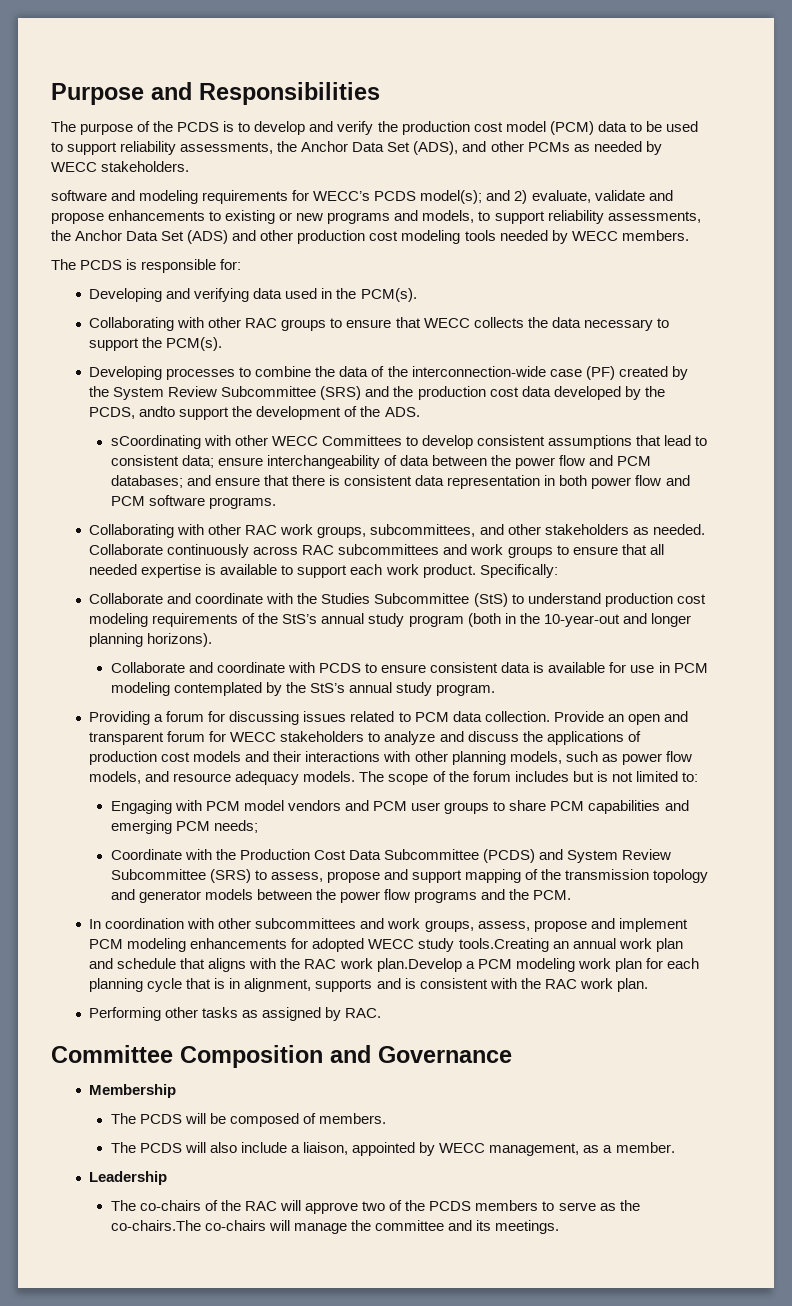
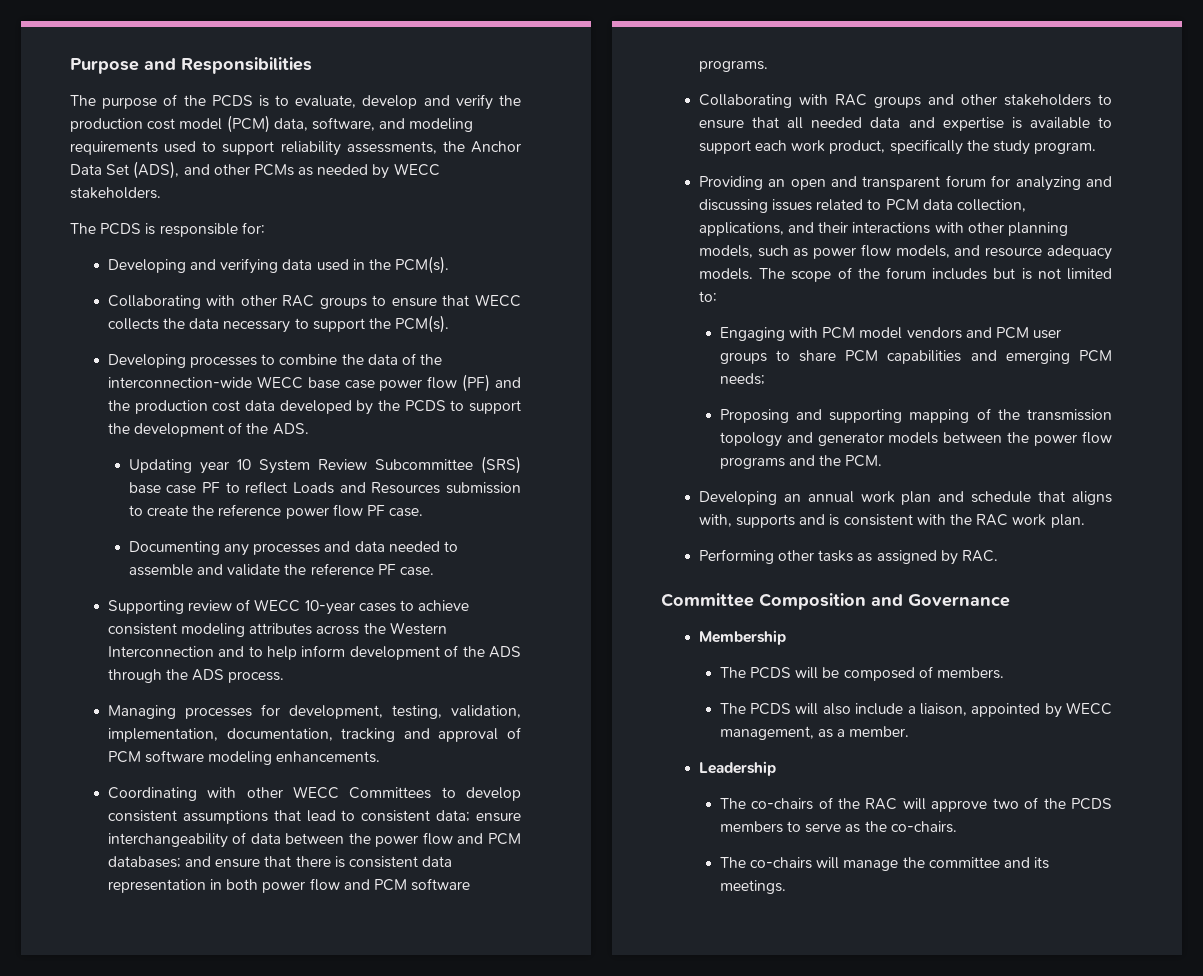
(251, 127) none -> [295,95,357,108] evaluate,
[597,121,662,132] data to be -> [273,117,474,132] [70,141,158,155] data, software, and modeling requirements
[51,190,673,204] [51,210,701,224] [51,230,689,244] // software and modeling requirements for WECC’s PCDS model(s); and 2) evaluate, validate and propose enhancements to existing or new programs and models, to support reliability assessments, the Anchor Data Set (ADS) and other production cost modeling tools needed by WECC members. -> (161, 193) none
[549,366,688,380] [89,386,362,400] case (PF) created by the System Review Subcommittee (SRS) -> [256,374,491,392] WECC base case power flow (PF)
[89,406,176,419] PCDS, andto -> [404,400,465,412] PCDS to
[110,435,201,449] sCoordinating -> [128,456,521,474] [128,481,521,494] [128,504,424,519] [128,541,458,556] [128,563,434,576] [107,599,470,615] [107,622,447,637] [107,645,521,660] [107,669,285,683] [107,704,521,719] [107,727,521,742] [107,750,381,765] [107,787,197,801] Updating year 10 System Review Subcommittee (SRS) base case PF to reflect Loads and Resources submission to create the reference power flow PF case. // Documenting any processes and data needed to assemble and validate the reference PF case. // Supporting review of WECC 10-year cases to achieve consistent modeling attributes across the Western Interconnection and to help inform development of the ADS through the ADS process. // Managing processes for development, testing, validation, implementation, documentation, tracking and approval of PCM software modeling enhancements. // Coordinating
[208,524,705,538] [89,544,553,558] other RAC work groups, subcommittees, and other stakeholders as needed. Collaborate continuously across RAC subcommittees and work groups -> [834,94,1091,108] RAC groups and other stakeholders
(138, 569) none -> [870,117,935,128] data and
[422,564,558,578] [89,593,706,607] [89,613,691,627] [89,633,213,647] [110,662,708,673] [110,682,496,696] [89,711,226,725] product. Specifically: // Collaborate and coordinate with the Studies Subcommittee (StS) to understand production cost modeling requirements of the StS’s annual study program (both in the 10-year-out and longer planning horizons). // Collaborate and coordinate with PCDS to ensure consistent data is available for use in PCM modeling contemplated by the StS’s annual study program. // Providing a forum for -> [829,139,1097,155] [698,175,1112,191] product, specifically the study program. // Providing an open and transparent forum for analyzing and
[484,711,688,725] [89,731,641,745] [89,751,242,765] collection. Provide an open and transparent forum for WECC stakeholders to analyze and discuss the applications of production cost models -> [957,199,1027,212] [698,222,784,236] collection, applications,
[110,849,672,863] [110,869,463,883] Coordinate with the Production Cost Data Subcommittee (PCDS) and System Review Subcommittee (SRS) to assess, propose and support -> [719,409,903,423] Proposing and supporting
[89,918,688,932] [89,938,549,952] In coordination with other subcommittees and work groups, assess, propose and implement PCM modeling enhancements for adopted WECC study tools.Creating -> [698,491,777,505] Developing
[249,958,699,972] [89,978,312,992] with the RAC work plan.Develop a PCM modeling work plan for each planning cycle that is in alignment, -> [698,514,732,527] with,
[110,1220,201,1231] co-chairs.The -> [890,821,957,833] [719,857,746,868] co-chairs. // The

